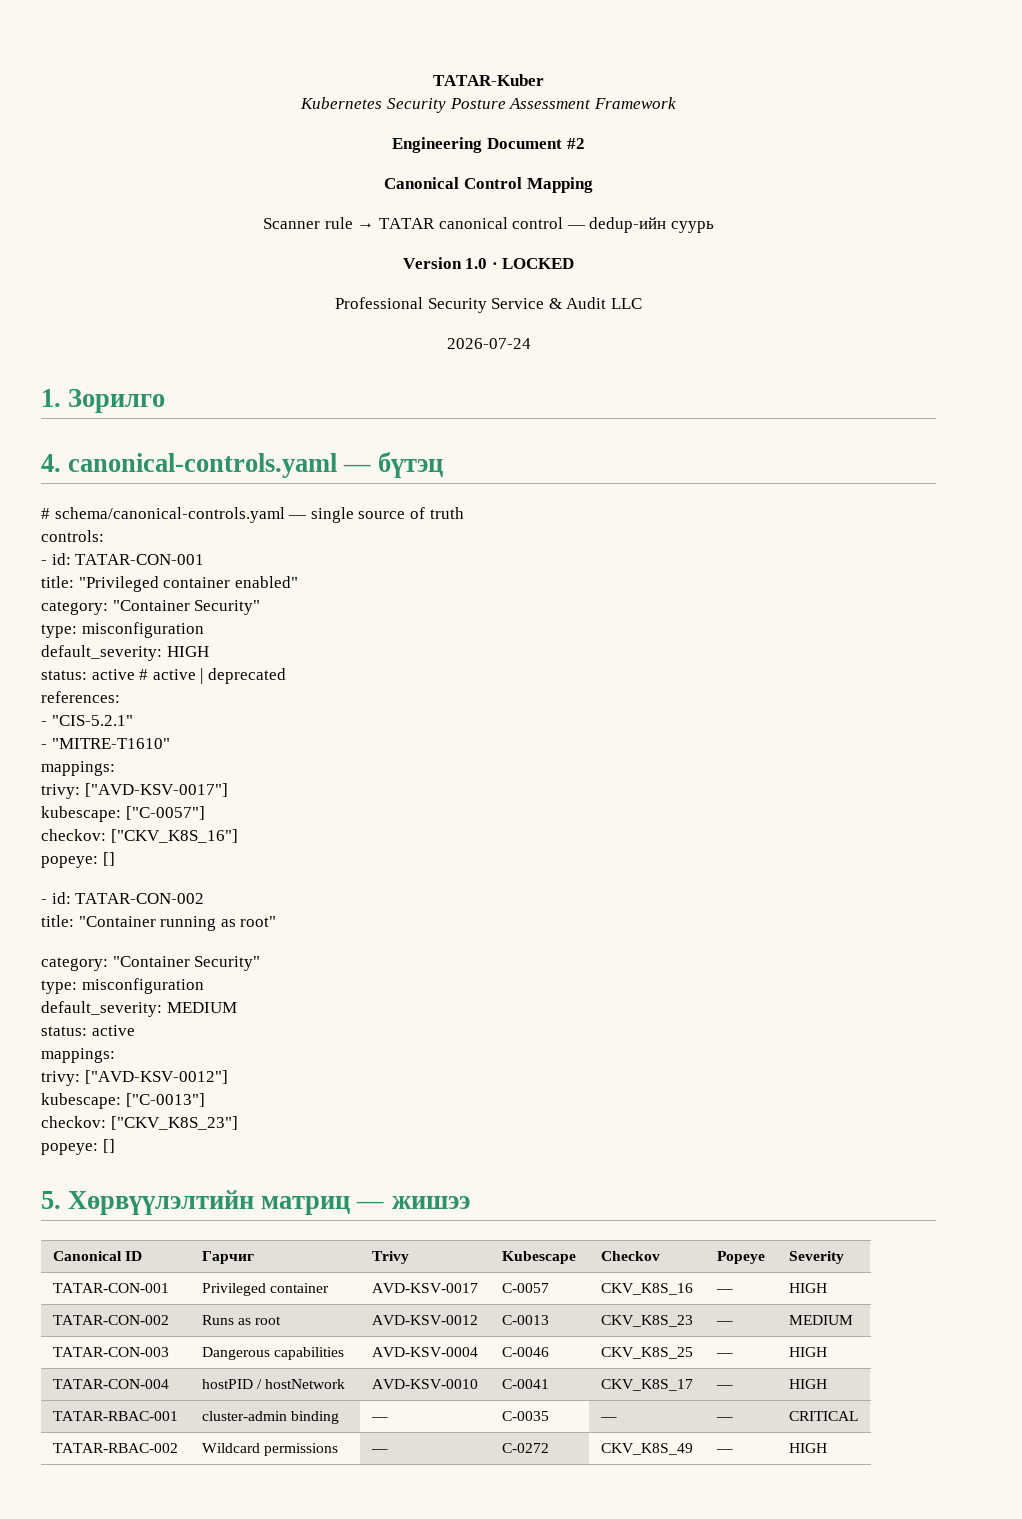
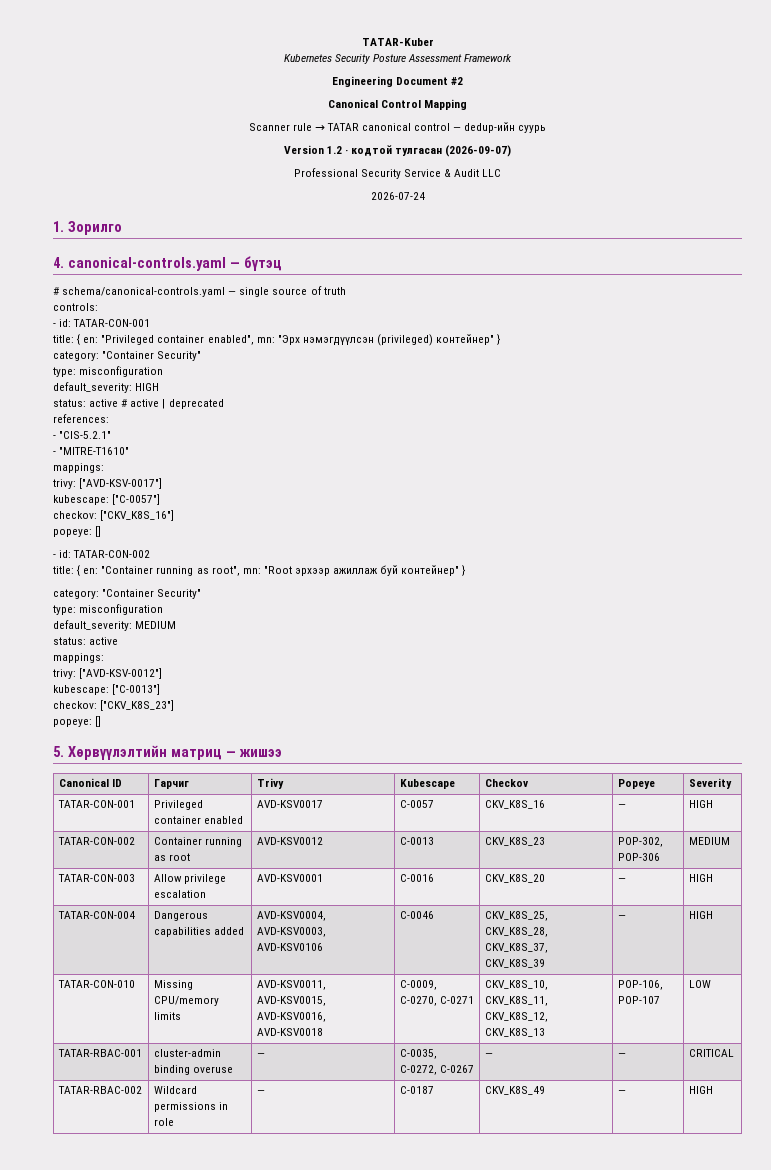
[465,258,575,269] 1.0 · LOCKED -> [326,145,512,157] 1.2 · кодтой тулгасан (2026-09-07)
[78,576,298,592] "Privileged container enabled" -> [77,334,501,346] { en: "Privileged container enabled", mn: "Эрх нэмэгдүүлсэн (privileged) контейнер" }
(74, 921) none -> [77,565,99,576] { en:
[240,916,277,927] root" -> [211,565,466,576] root", mn: "Root эрхээр ажиллаж буй контейнер" }
[371,1283,478,1293] | AVD-KSV-0017 -> [203,816,243,824] [256,800,323,808] enabled | AVD-KSV0017
[201,1315,234,1325] Runs -> [153,837,242,847] Container running
[371,1315,478,1325] AVD-KSV-0012 -> [256,837,323,845] AVD-KSV0012
[715,1321,733,1325] — -> [617,837,663,847] [617,853,660,861] POP-302, POP-306
[201,1347,344,1360] [371,1347,478,1357] [501,1347,549,1357] [600,1347,693,1359] [715,1353,733,1357] [788,1347,827,1357] [52,1379,169,1389] [201,1379,346,1389] [371,1379,478,1389] [501,1379,549,1389] [600,1379,693,1391] [715,1385,733,1389] [788,1379,827,1389] Dangerous capabilities | AVD-KSV-0004 | C-0046 | CKV_K8S_25 | — | HIGH // TATAR-CON-004 | hostPID / hostNetwork | AVD-KSV-0010 | C-0041 | CKV_K8S_17 | — | HIGH -> [153,874,226,884] [153,890,206,898] [256,874,323,882] [399,874,434,882] [484,874,545,883] [617,878,626,882] [688,874,713,882] [57,911,135,919] [153,911,208,921] [153,927,244,937] [256,911,326,921] [256,927,326,937] [256,943,323,951] [399,911,434,919] [484,911,548,921] [484,927,548,937] [484,943,548,953] [484,959,545,968] [617,915,626,919] [688,911,713,919] [57,980,135,988] [153,980,193,990] [153,996,219,1006] [153,1012,181,1020] [256,980,326,990] [256,996,326,1006] [256,1012,326,1022] [256,1028,323,1036] [399,980,437,990] [399,996,474,1006] [484,980,548,990] [484,996,548,1006] [484,1012,548,1022] [484,1028,545,1037] [617,980,663,990] [617,996,660,1004] [688,980,711,988] Allow privilege escalation | AVD-KSV0001 | C-0016 | CKV_K8S_20 | — | HIGH // TATAR-CON-004 | Dangerous capabilities added | AVD-KSV0004, AVD-KSV0003, AVD-KSV0106 | C-0046 | CKV_K8S_25, CKV_K8S_28, CKV_K8S_37, CKV_K8S_39 | — | HIGH // TATAR-CON-010 | Missing CPU/memory limits | AVD-KSV0011, AVD-KSV0015, AVD-KSV0016, AVD-KSV0018 | C-0009, C-0270, C-0271 | CKV_K8S_10, CKV_K8S_11, CKV_K8S_12, CKV_K8S_13 | POP-106, POP-107 | LOW
[370,1417,388,1421] [501,1411,549,1421] | — | C-0035 -> [192,1066,233,1073] [256,1053,265,1057] [399,1049,437,1059] [399,1065,474,1075] overuse | — | C-0035, C-0272, C-0267
[370,1449,388,1453] [501,1443,549,1453] | — | C-0272 -> [218,1102,228,1110] [153,1118,174,1126] [256,1090,265,1094] [399,1086,434,1094] in role | — | C-0187

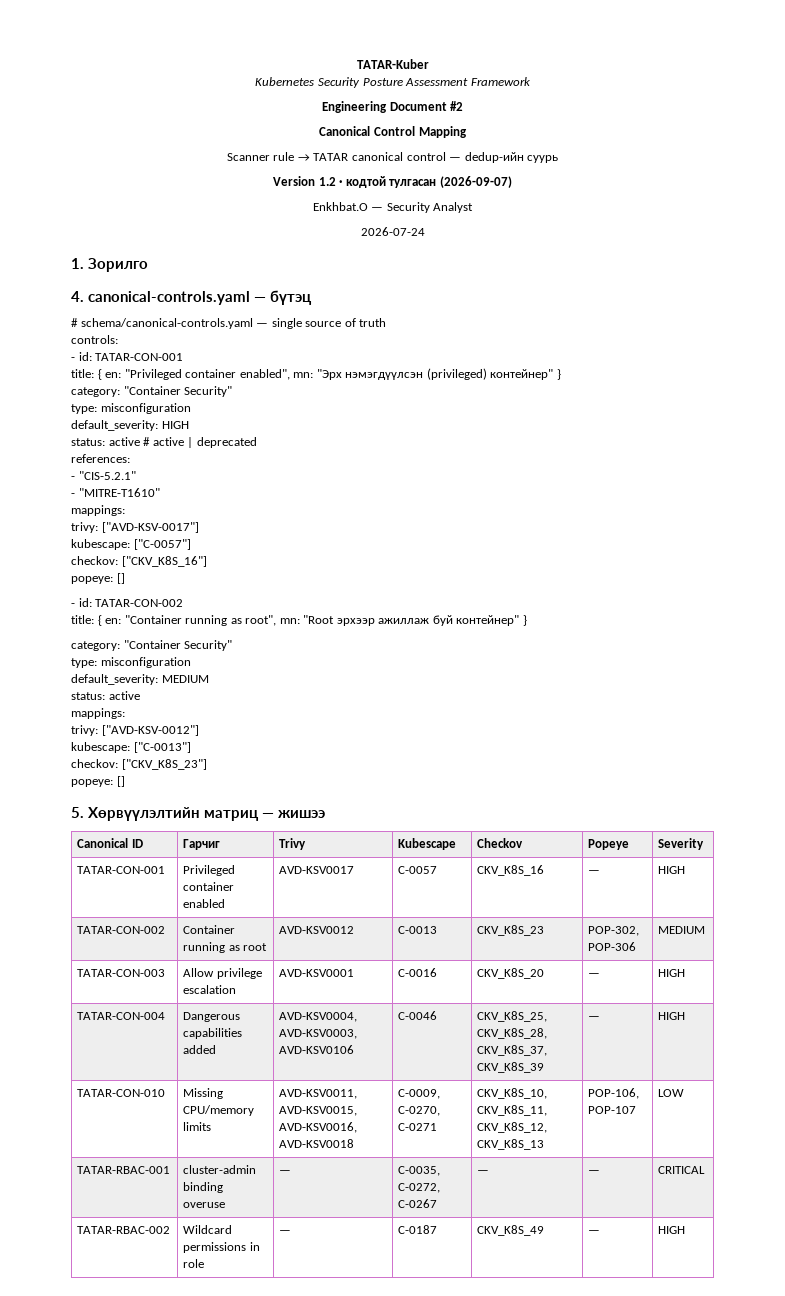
[293,168,502,179] Professional Security Service & Audit LLC -> [312,202,474,213] Enkhbat.O — Security Analyst

